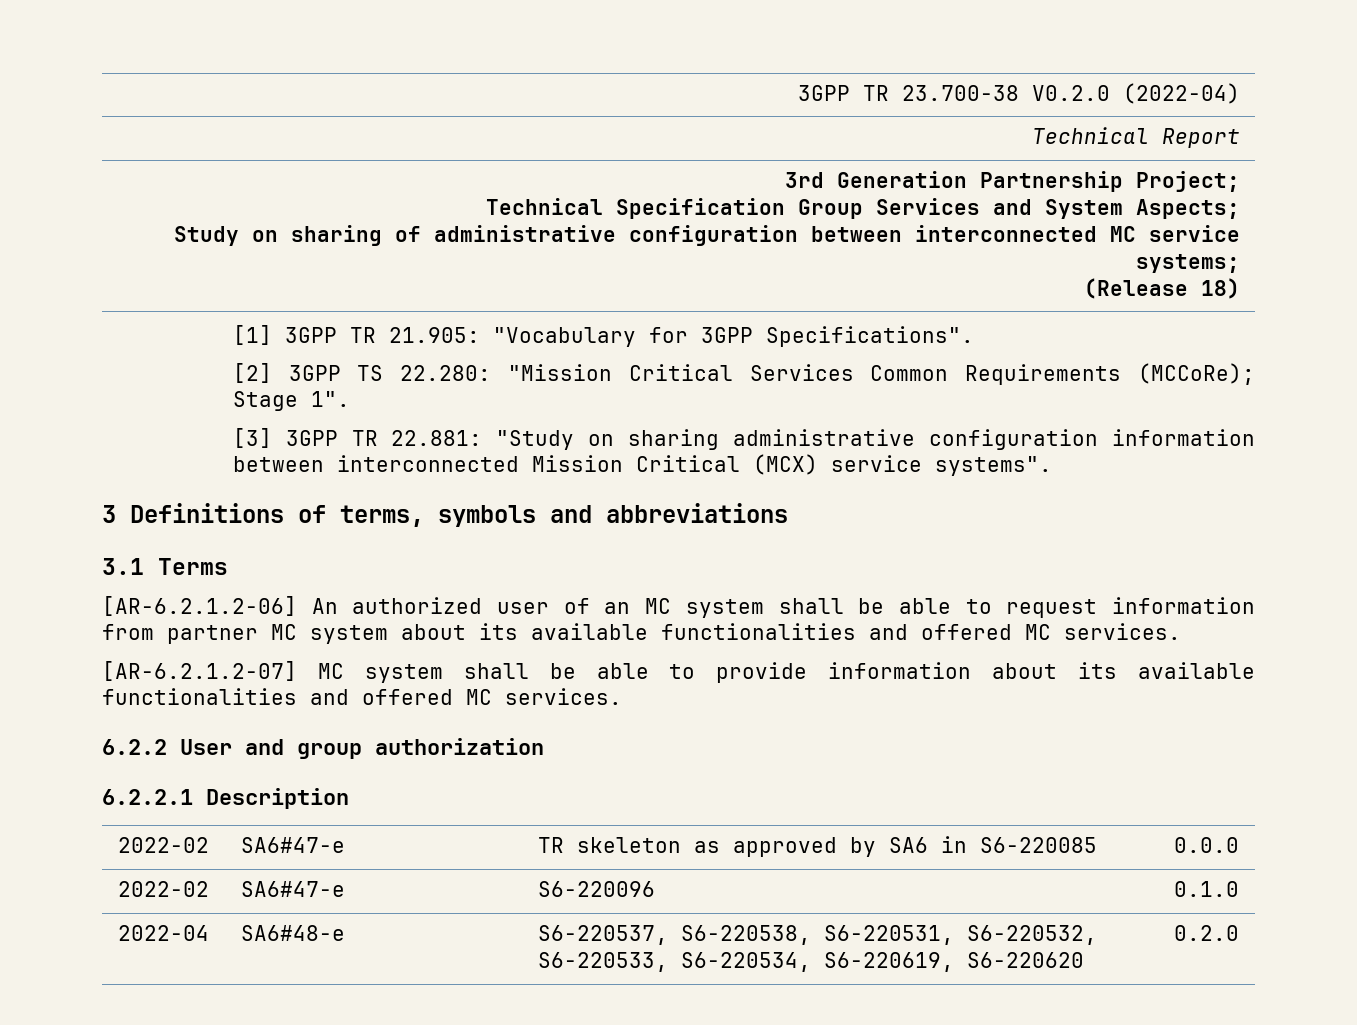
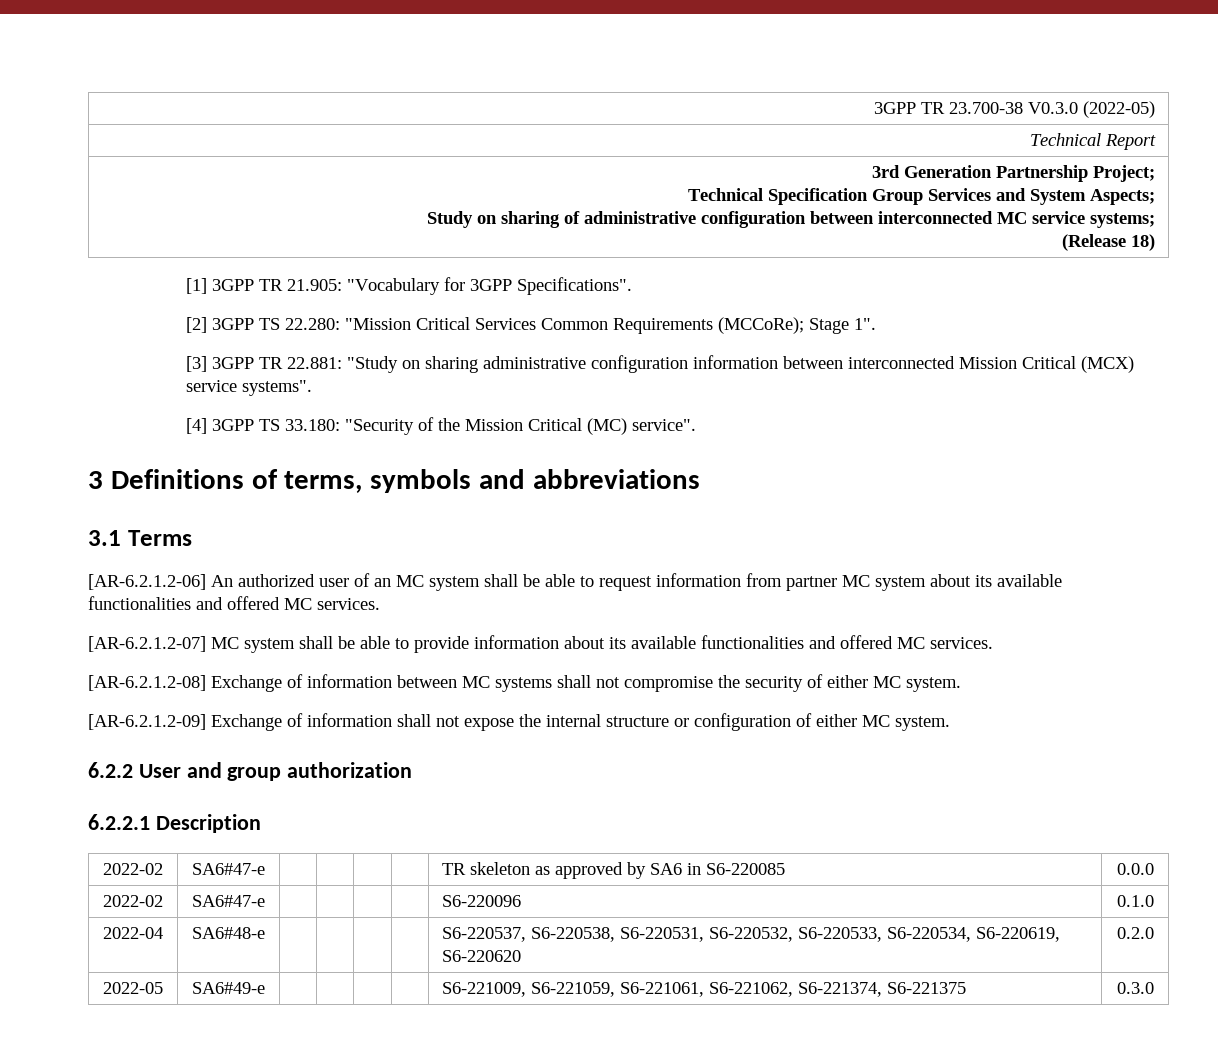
[1031,83,1240,104] V0.2.0 (2022-04) -> [1027,101,1155,118] V0.3.0 (2022-05)
(1052, 466) none -> [186,417,697,435] // [4] 3GPP TS 33.180: "Security of the Mission Critical (MC) service".
(622, 696) none -> [88,674,961,692] [88,713,950,731] // [AR-6.2.1.2-08] Exchange of information between MC systems shall not compromise the security of either MC system. // [AR-6.2.1.2-09] Exchange of information shall not expose the internal structure or configuration of either MC system.
(1239, 933) none -> [103,982,163,994] [192,982,265,994] [442,982,967,997] [1116,982,1154,994] // 2022-05 | SA6#49-e | | | | | S6-221009, S6-221059, S6-221061, S6-221062, S6-221374, S6-221375 | 0.3.0

